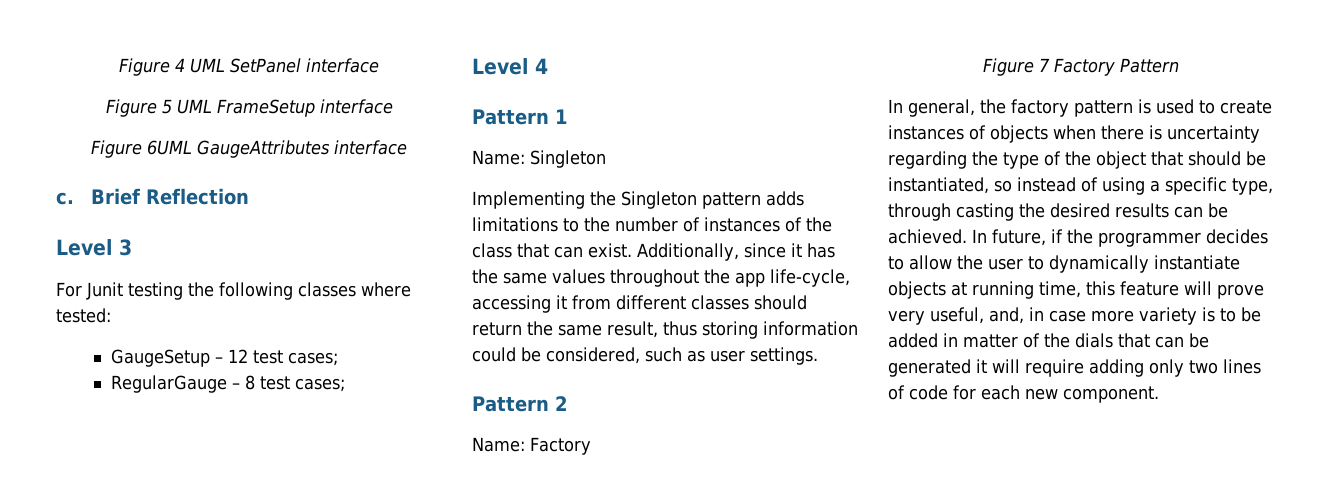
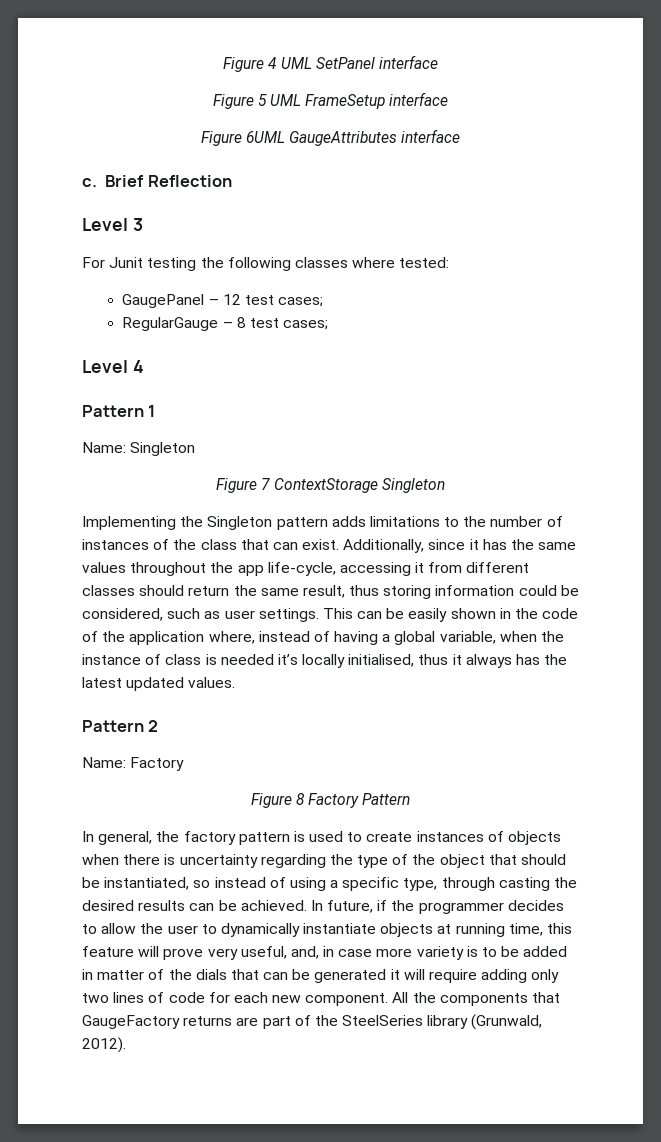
[110,349,210,367] GaugeSetup -> [122,294,205,308] GaugePanel
(606, 159) none -> [216,478,445,493] // Figure 7 ContextStorage Singleton
(818, 356) none -> [322,608,579,622] [82,631,565,645] [82,654,568,668] [82,677,236,691] This can be easily shown in the code of the application where, instead of having a global variable, when the instance of class is needed it’s locally initialised, thus it always has the latest updated values.
[1039,58,1050,72] 7 -> [295,793,305,805] 8
(1159, 394) none -> [392,992,561,1006] [82,1014,543,1030] [82,1037,126,1053] All the components that GaugeFactory returns are part of the SteelSeries library (Grunwald, 2012).

